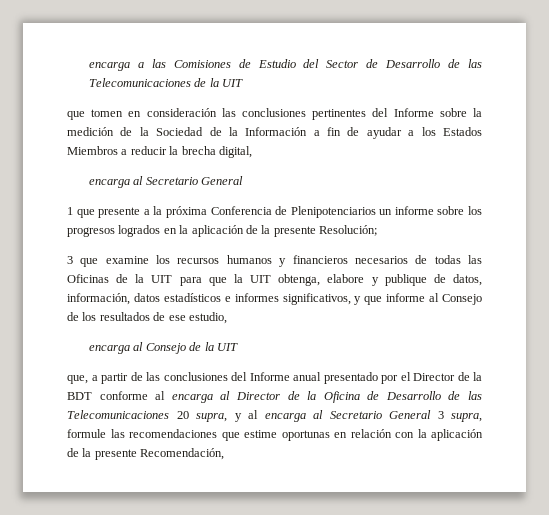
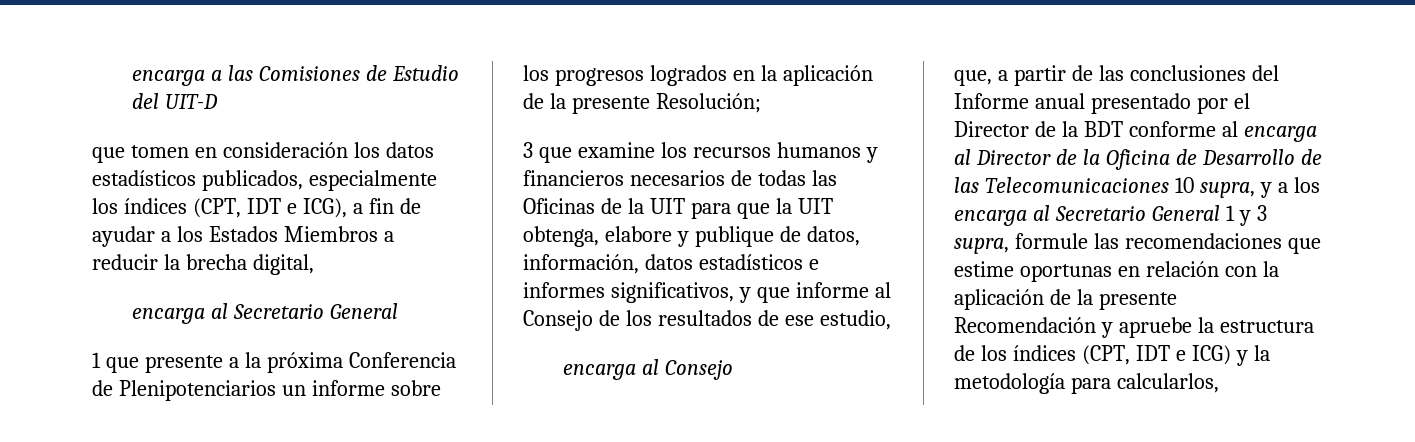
[326,59,482,68] [89,78,244,87] [67,108,482,120] [67,127,308,136] Sector de Desarrollo de las Telecomunicaciones de la UIT // que tomen en consideración las conclusiones pertinentes del Informe sobre la medición de la Sociedad de la Información -> [164,94,218,109] [92,142,434,163] [92,170,437,191] [92,198,347,218] UIT-D // que tomen en consideración los datos estadísticos publicados, especialmente los índices (CPT, IDT e ICG),
[189,342,238,351] de la UIT -> (733, 370) none
[176,411,189,419] 20 -> [1174,177,1194,193] 10
[248,410,431,422] al encarga al Secretario General -> [1277,177,1320,193] [954,205,1251,226] a los encarga al Secretario General 1 y
[140,448,225,460] Recomendación, -> [954,317,1314,338] [954,345,1270,366] [954,373,1219,394] Recomendación y apruebe la estructura de los índices (CPT, IDT e ICG) y la metodología para calcularlos,

